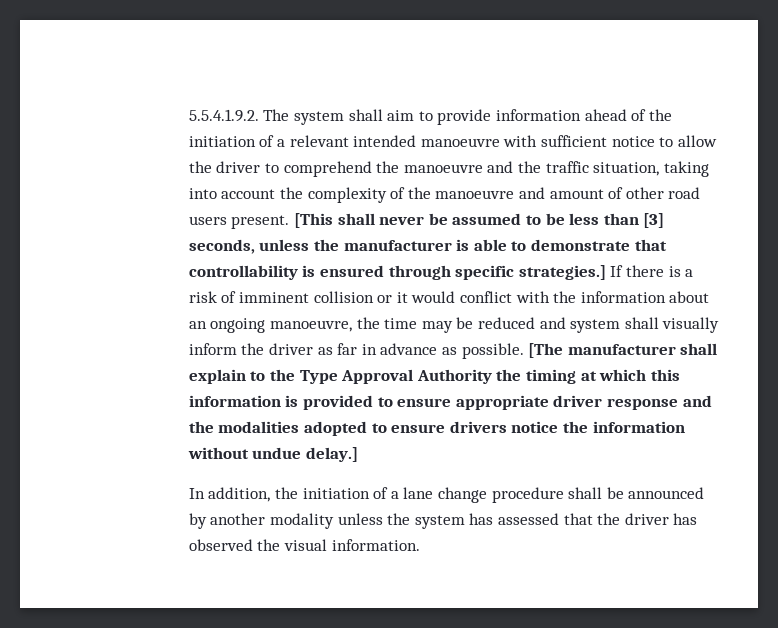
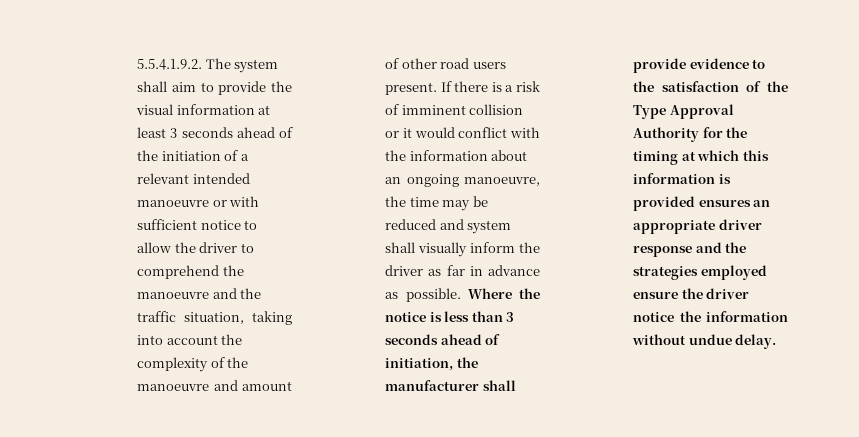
[495,109,581,121] information -> [271,81,292,92] [136,104,271,115] [137,127,233,138] the visual information at least 3 seconds
(500, 142) none -> [212,200,227,207] or
[294,213,665,228] [188,239,667,254] [188,265,606,280] [This shall never be assumed to be less than [3] seconds, unless the manufacturer is able to demonstrate that controllability is ensured through specific strategies.] -> (438, 88) none
[528,343,718,358] [188,369,266,384] [The manufacturer shall explain to -> [467,288,540,299] [385,311,515,322] [385,334,501,345] [385,357,478,371] [385,380,516,391] [633,58,766,73] [633,81,762,92] Where the notice is less than 3 seconds ahead of initiation, the manufacturer shall provide evidence to the satisfaction of
(492, 376) none -> [702,127,723,138] for
[377,397,452,407] to ensure -> [698,199,771,207] ensures an
[218,421,507,436] modalities adopted to ensure drivers -> [633,265,767,280] [633,288,750,299] strategies employed ensure the driver
[306,447,359,462] [188,487,705,503] [188,513,698,529] [188,539,420,551] delay.] // In addition, the initiation of a lane change procedure shall be announced by another modality unless the system has assessed that the driver has observed the visual information. -> [735,334,777,349] delay.

